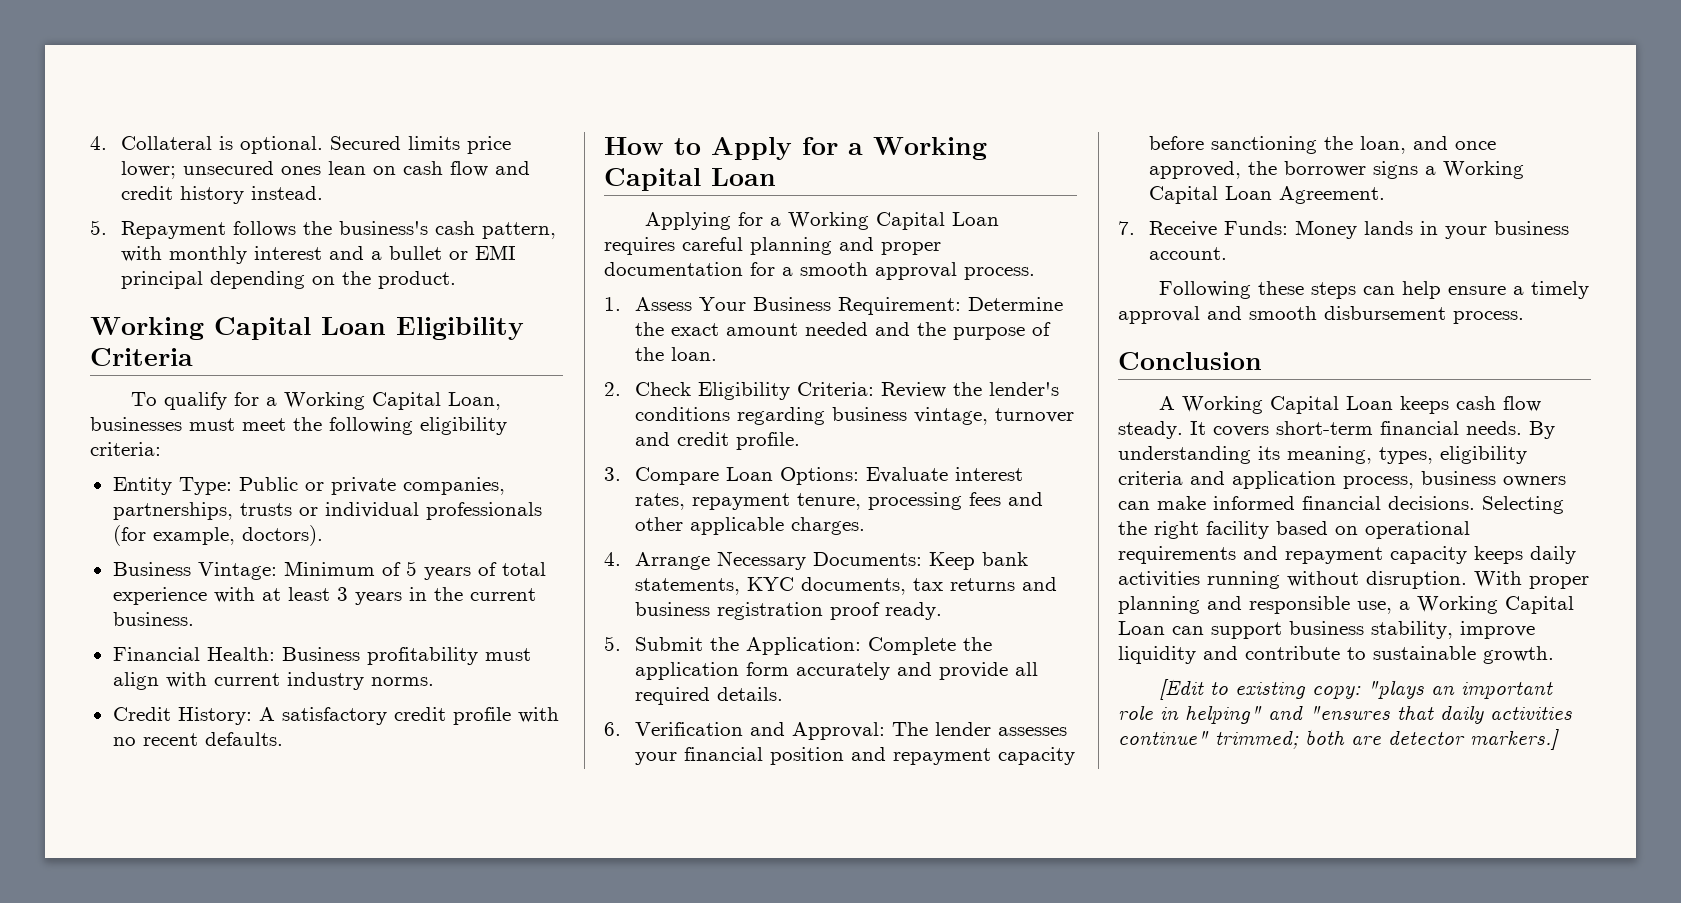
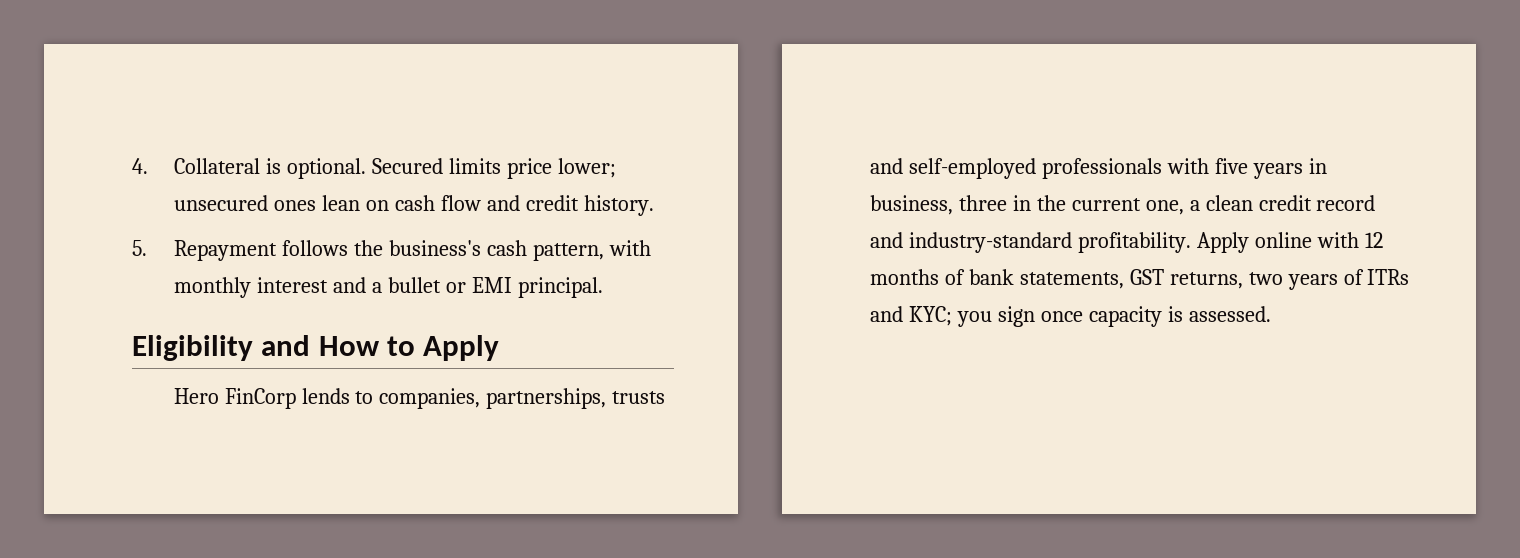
[179,186,323,204] history instead. -> [583,195,654,216] history.
[120,271,456,289] [90,317,524,340] [90,348,193,366] [131,392,502,410] [90,417,507,435] [90,442,161,456] [112,477,505,495] [112,502,542,520] [112,525,323,546] [112,561,546,580] [112,587,536,605] [112,612,194,626] [112,647,531,665] [112,672,434,690] [112,707,559,725] [112,732,283,746] [604,137,987,160] [604,168,776,191] [645,212,1000,230] [604,237,941,255] [604,262,1035,280] [604,297,1063,315] [634,322,1051,340] [634,347,717,361] [604,382,1059,400] [634,407,1074,425] [634,432,800,450] [604,467,1023,485] [634,492,1043,510] [634,517,865,535] [604,551,1028,570] [634,577,1057,595] [634,602,942,620] [604,636,992,655] [634,662,1038,680] [634,687,783,705] [604,722,1067,740] [634,747,1075,765] [1148,136,1496,154] [1148,161,1524,179] [1148,186,1385,204] [1118,220,1569,239] [1148,247,1227,260] [1159,281,1590,299] [1118,306,1524,324] [1118,352,1262,370] [1159,396,1542,414] [1118,421,1555,439] [1118,446,1527,464] [1118,471,1566,489] [1118,496,1564,514] [1118,521,1470,539] [1118,546,1576,564] [1118,571,1589,589] [1118,596,1574,614] [1118,621,1535,639] [1118,646,1554,664] [1159,679,1554,701] [1118,705,1572,724] [1118,729,1559,750] principal depending on the product. // Working Capital Loan Eligibility Criteria // To qualify for a Working Capital Loan, businesses must meet the following eligibility criteria: // Entity Type: Public or private companies, partnerships, trusts or individual professionals (for example, doctors). // Business Vintage: Minimum of 5 years of total experience with at least 3 years in the current business. // Financial Health: Business profitability must align with current industry norms. // Credit History: A satisfactory credit profile with no recent defaults. // How to Apply for a Working Capital Loan // Applying for a Working Capital Loan requires careful planning and proper documentation for a smooth approval process. // 1. Assess Your Business Requirement: Determine the exact amount needed and the purpose of the loan. // 2. Check Eligibility Criteria: Review the lender's conditions regarding business vintage, turnover and credit profile. // 3. Compare Loan Options: Evaluate interest rates, repayment tenure, processing fees and other applicable charges. // 4. Arrange Necessary Documents: Keep bank statements, KYC documents, tax returns and business registration proof ready. // 5. Submit the Application: Complete the application form accurately and provide all required details. // 6. Verification and Approval: The lender assesses your financial position and repayment capacity before sanctioning the loan, and once approved, the borrower signs a Working Capital Loan Agreement. // 7. Receive Funds: Money lands in your business account. // Following these steps can help ensure a timely approval and smooth disbursement process. // Conclusion // A Working Capital Loan keeps cash flow steady. It covers short-term financial needs. By understanding its meaning, types, eligibility criteria and application process, business owners can make informed financial decisions. Selecting the right facility based on operational requirements and repayment capacity keeps daily activities running without disruption. With proper planning and responsible use, a Working Capital Loan can support business stability, improve liquidity and contribute to sustainable growth. // [Edit to existing copy: "plays an important role in helping" and "ensures that daily activities continue" trimmed; both are detector markers.] -> [517,277,603,298] [132,335,500,361] [173,388,666,409] [870,158,1327,179] [870,195,1376,215] [870,232,1383,253] [870,269,1410,290] [870,306,1271,327] principal. // Eligibility and How to Apply // Hero FinCorp lends to companies, partnerships, trusts and self-employed professionals with five years in business, three in the current one, a clean credit record and industry-standard profitability. Apply online with 12 months of bank statements, GST returns, two years of ITRs and KYC; you sign once capacity is assessed.

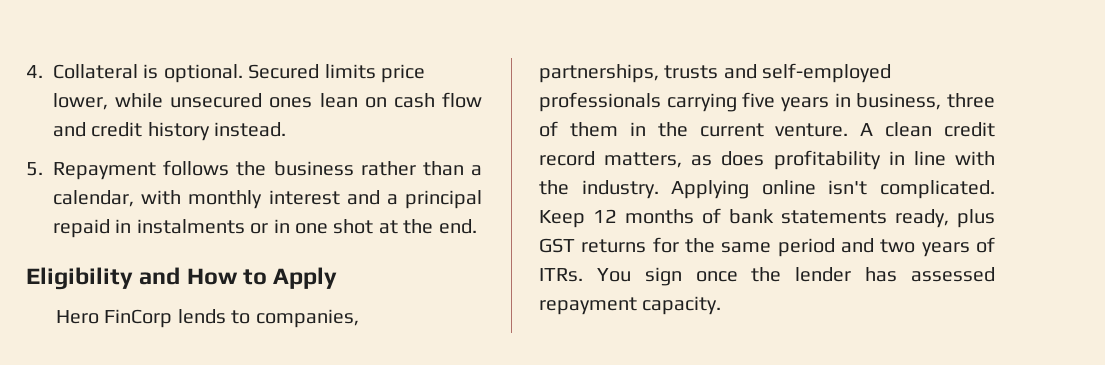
[557,158,616,178] lower; -> [53,93,164,110] lower, while
[583,195,654,216] history. -> [147,122,287,141] history instead.
[389,240,604,261] business's cash pattern, -> [273,161,483,176] [53,190,134,207] business rather than a calendar,
[388,277,603,298] bullet or EMI principal. -> [405,190,483,209] [53,219,477,238] principal repaid in instalments or in one shot at the end.
[1166,158,1209,174] with -> [666,93,737,112] carrying
(1007, 203) none -> [539,121,618,137] of them
[1145,200,1200,215] one, a -> [775,123,874,137] venture. A
[870,232,1383,253] [870,269,1410,290] [870,306,1271,327] and industry-standard profitability. Apply online with 12 months of bank statements, GST returns, two years of ITRs and KYC; you sign once capacity is assessed. -> [604,150,995,170] [539,180,995,199] [539,208,995,228] [539,237,995,257] [539,267,995,286] [539,296,722,315] matters, as does profitability in line with the industry. Applying online isn't complicated. Keep 12 months of bank statements ready, plus GST returns for the same period and two years of ITRs. You sign once the lender has assessed repayment capacity.

